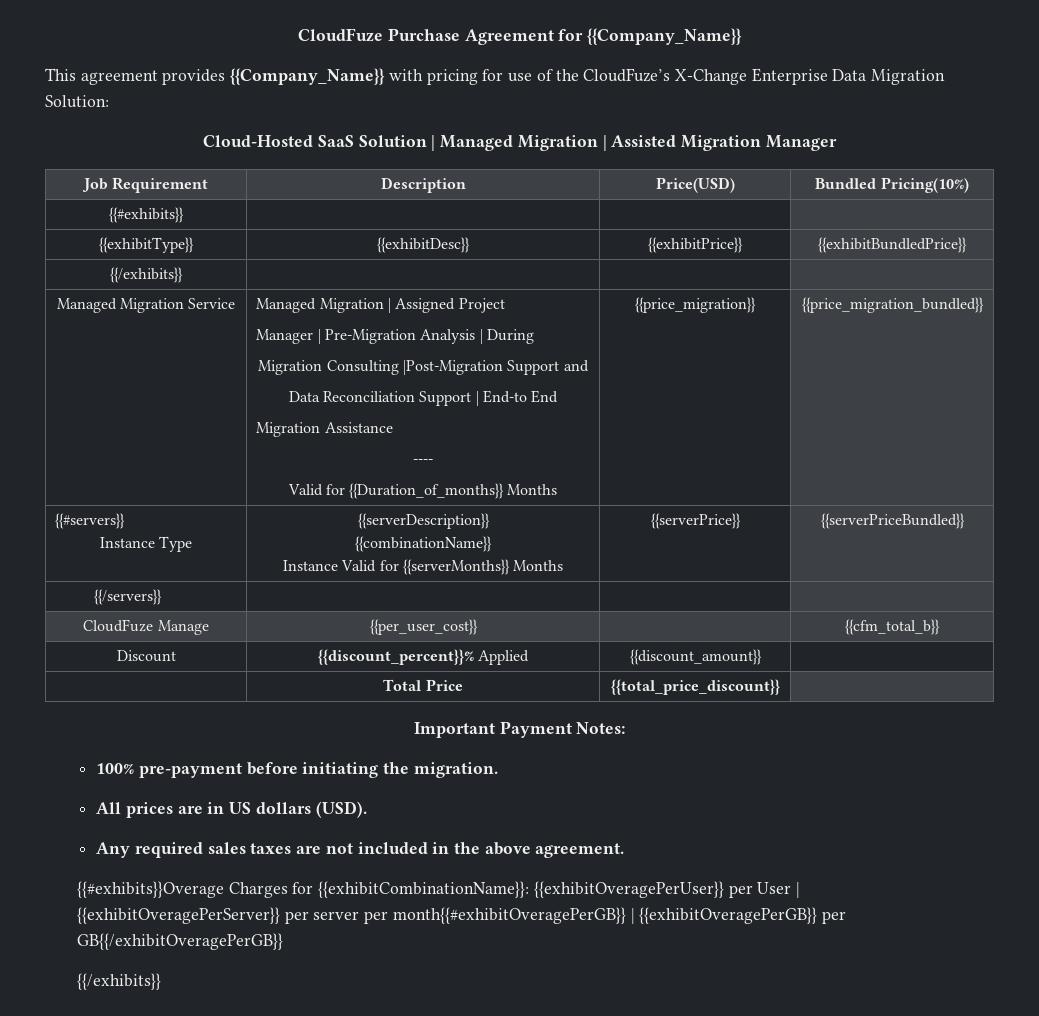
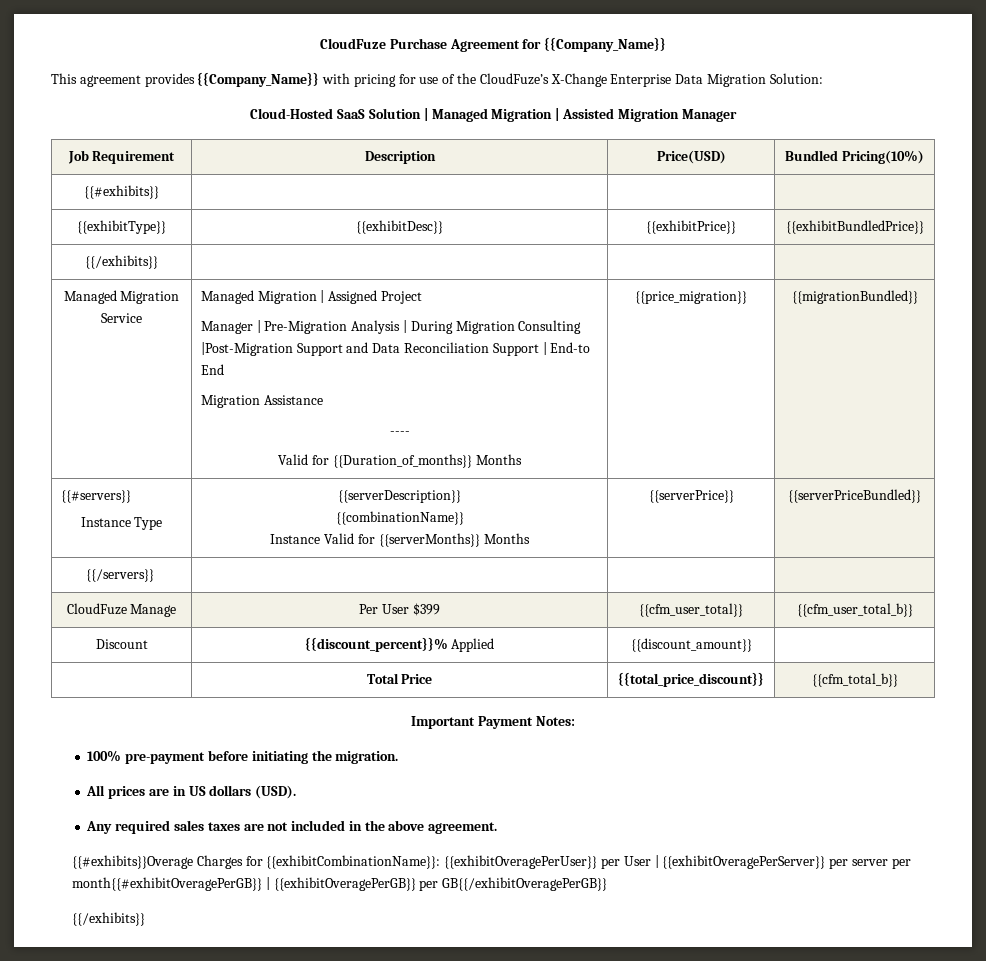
(534, 336) // -> (453, 327) none
(589, 366) // -> (369, 347) none
[801,297,984,313] {{price_migration_bundled}} -> [791,290,918,304] {{migrationBundled}}
[369,619,478,635] [845,619,940,635] {{per_user_cost}} | | {{cfm_total_b}} -> [359,603,440,616] [639,603,743,617] [796,603,913,617] Per User $399 | {{cfm_user_total}} | {{cfm_user_total_b}}
(780, 687) none -> [811,673,898,687] {{cfm_total_b}}

